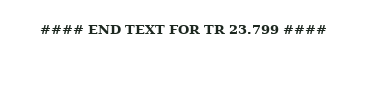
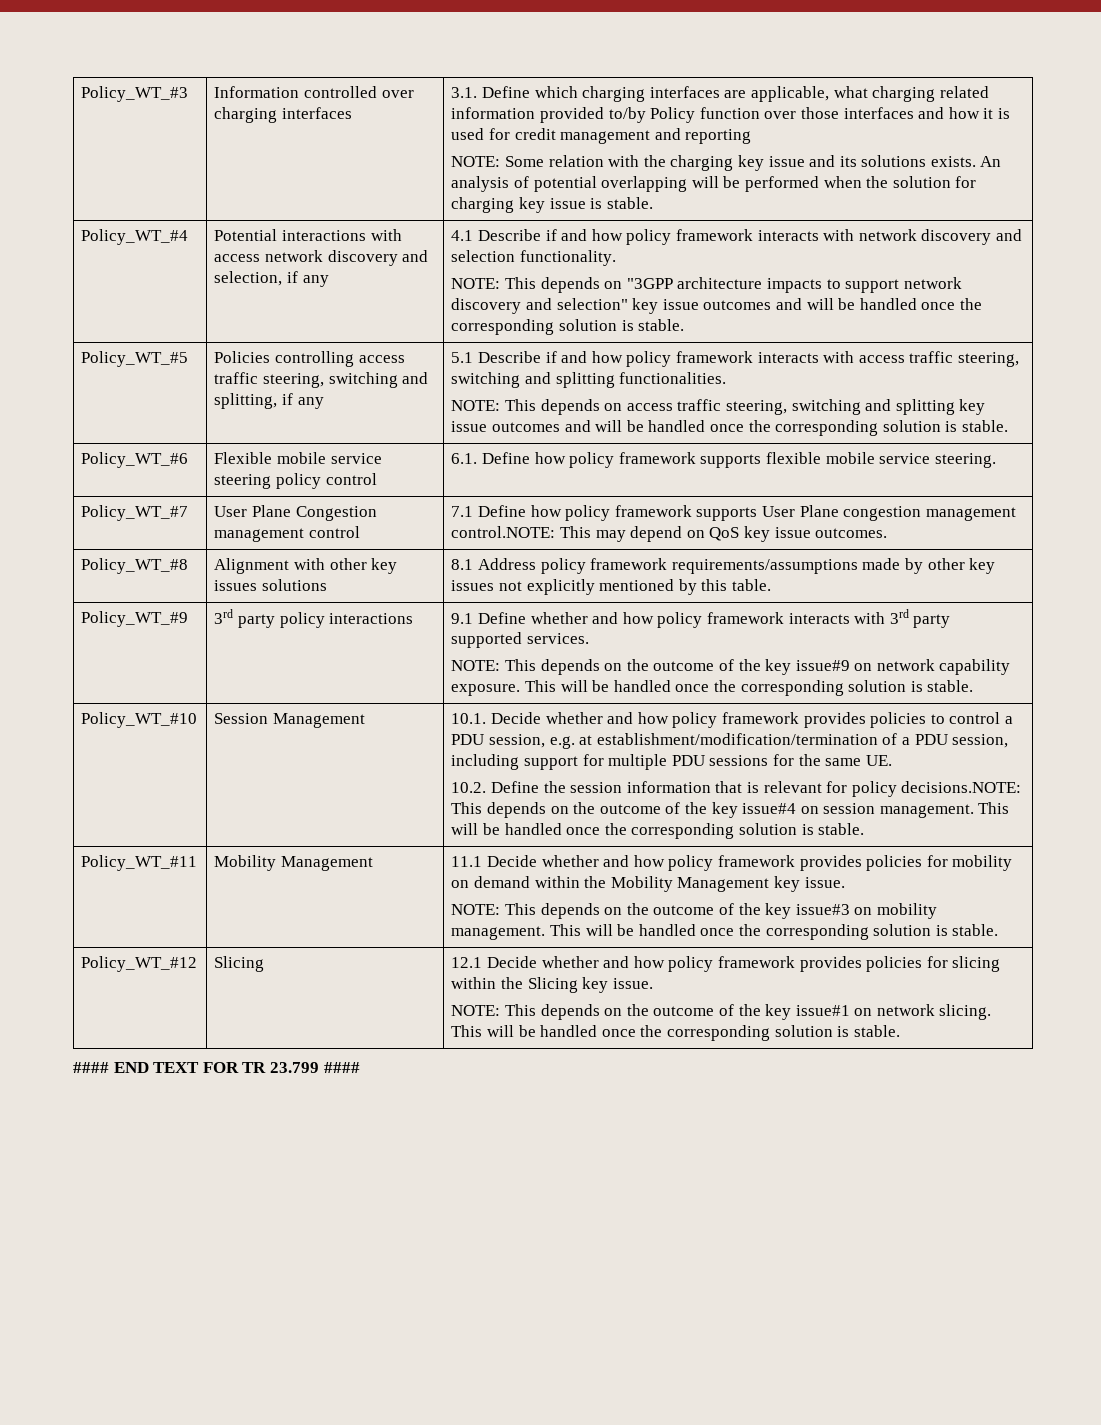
(40, 29) none -> [81,86,189,102] [214,86,414,98] [214,107,352,123] [451,86,989,102] [451,107,1010,123] [451,128,752,144] [451,155,1002,171] [451,176,977,192] [451,197,653,213] [81,229,189,245] [214,229,402,241] [214,250,429,266] [214,271,329,287] [451,229,1022,245] [451,250,616,266] [451,277,962,293] [451,298,982,314] [451,319,685,335] [81,351,189,367] [214,351,405,367] [214,372,429,388] [214,393,324,409] [451,351,1019,367] [451,372,727,388] [451,399,986,415] [451,420,1008,436] [81,452,189,468] [214,452,382,464] [214,473,377,489] [451,452,996,468] [81,505,189,521] [214,505,377,521] [214,526,360,542] [451,505,1016,521] [451,526,888,542] [81,558,189,574] [214,558,398,574] [214,579,327,591] [451,558,996,574] [451,579,771,595] [81,611,189,627] [214,609,414,628] [451,609,951,628] [451,632,589,648] [451,659,1011,675] [451,680,974,696] [81,712,198,728] [214,713,365,728] [451,712,1013,728] [451,733,1009,749] [451,754,892,770] [451,781,1022,797] [451,802,1010,818] [451,823,865,839] [81,855,198,871] [214,855,373,871] [451,855,1013,871] [451,876,845,892] [451,903,937,919] [451,924,999,940] [81,956,198,972] [214,956,265,972] [451,956,1001,972] [451,977,653,993] [451,1004,992,1020] [451,1025,900,1041] Policy_WT_#3 | Information controlled over charging interfaces | 3.1. Define which charging interfaces are applicable, what charging related information provided to/by Policy function over those interfaces and how it is used for credit management and reporting // NOTE: Some relation with the charging key issue and its solutions exists. An analysis of potential overlapping will be performed when the solution for charging key issue is stable. // Policy_WT_#4 | Potential interactions with access network discovery and selection, if any | 4.1 Describe if and how policy framework interacts with network discovery and selection functionality. // NOTE: This depends on "3GPP architecture impacts to support network discovery and selection" key issue outcomes and will be handled once the corresponding solution is stable. // Policy_WT_#5 | Policies controlling access traffic steering, switching and splitting, if any | 5.1 Describe if and how policy framework interacts with access traffic steering, switching and splitting functionalities. // NOTE: This depends on access traffic steering, switching and splitting key issue outcomes and will be handled once the corresponding solution is stable. // Policy_WT_#6 | Flexible mobile service steering policy control | 6.1. Define how policy framework supports flexible mobile service steering. // Policy_WT_#7 | User Plane Congestion management control | 7.1 Define how policy framework supports User Plane congestion management control.NOTE: This may depend on QoS key issue outcomes. // Policy_WT_#8 | Alignment with other key issues solutions | 8.1 Address policy framework requirements/assumptions made by other key issues not explicitly mentioned by this table. // Policy_WT_#9 | 3rd party policy interactions | 9.1 Define whether and how policy framework interacts with 3rd party supported services. // NOTE: This depends on the outcome of the key issue#9 on network capability exposure. This will be handled once the corresponding solution is stable. // Policy_WT_#10 | Session Management | 10.1. Decide whether and how policy framework provides policies to control a PDU session, e.g. at establishment/modification/termination of a PDU session, including support for multiple PDU sessions for the same UE. // 10.2. Define the session information that is relevant for policy decisions.NOTE: This depends on the outcome of the key issue#4 on session management. This will be handled once the corresponding solution is stable. // Policy_WT_#11 | Mobility Management | 11.1 Decide whether and how policy framework provides policies for mobility on demand within the Mobility Management key issue. // NOTE: This depends on the outcome of the key issue#3 on mobility management. This will be handled once the corresponding solution is stable. // Policy_WT_#12 | Slicing | 12.1 Decide whether and how policy framework provides policies for slicing within the Slicing key issue. // NOTE: This depends on the outcome of the key issue#1 on network slicing. This will be handled once the corresponding solution is stable. //

